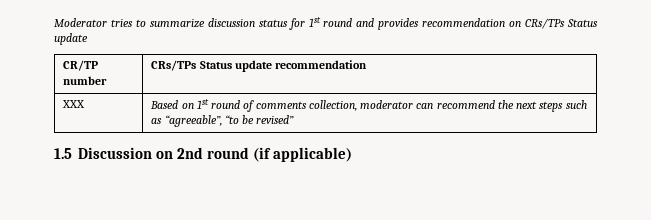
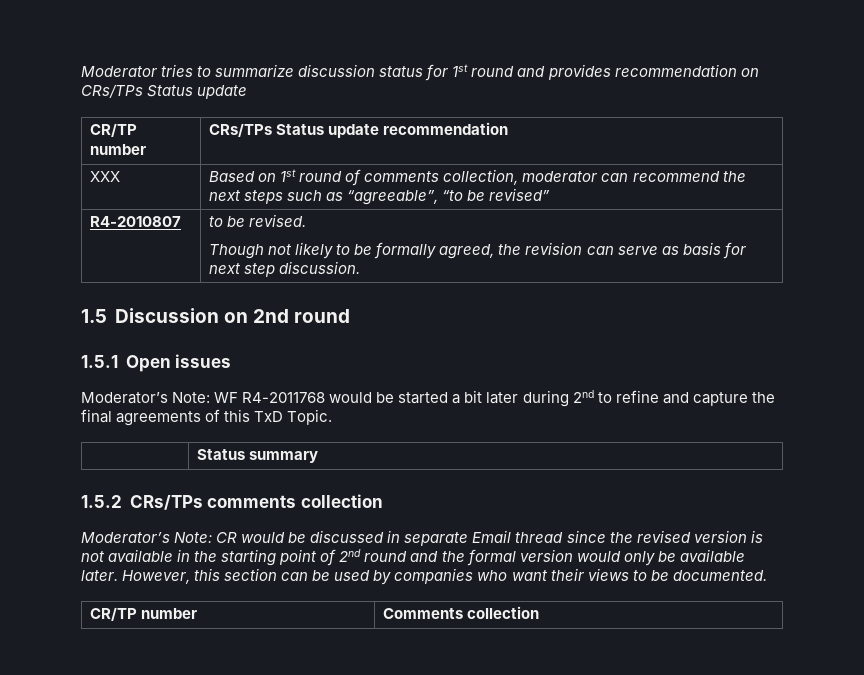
(295, 119) none -> [90,216,182,227] [209,214,307,227] [209,242,746,259] [209,261,361,277] // R4-2010807 | to be revised. // Though not likely to be formally agreed, the revision can serve as basis for next step discussion.
[253,147,353,162] (if applicable) -> [81,354,232,372] [81,390,775,407] [81,409,333,426] [197,449,319,463] [81,494,383,510] [81,530,763,546] [81,549,745,566] [81,568,767,585] [90,607,198,621] [383,606,540,619] // 1.5.1 Open issues // Moderator’s Note: WF R4-2011768 would be started a bit later during 2nd to refine and capture the final agreements of this TxD Topic. // | Status summary // 1.5.2 CRs/TPs comments collection // Moderator’s Note: CR would be discussed in separate Email thread since the revised version is not available in the starting point of 2nd round and the formal version would only be available later. However, this section can be used by companies who want their views to be documented. // CR/TP number | Comments collection

